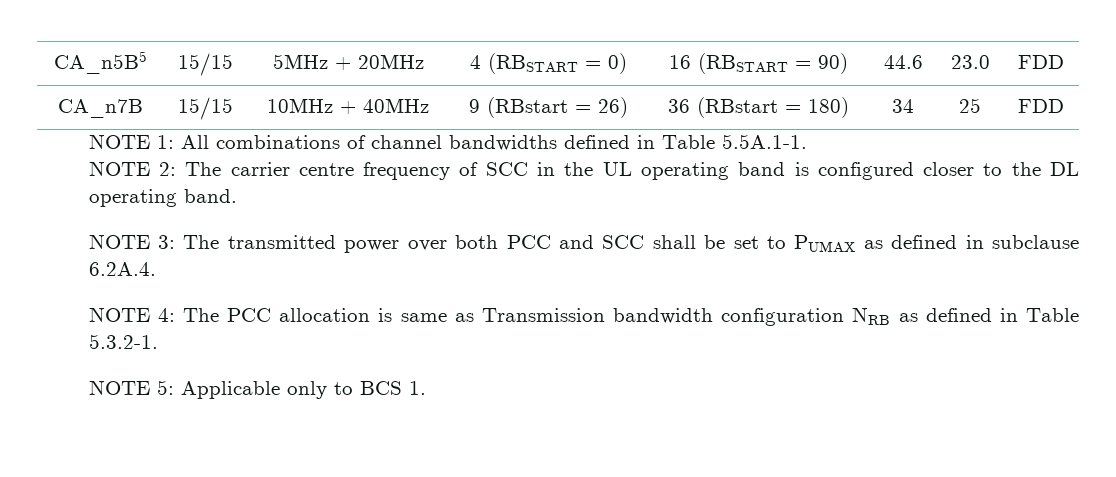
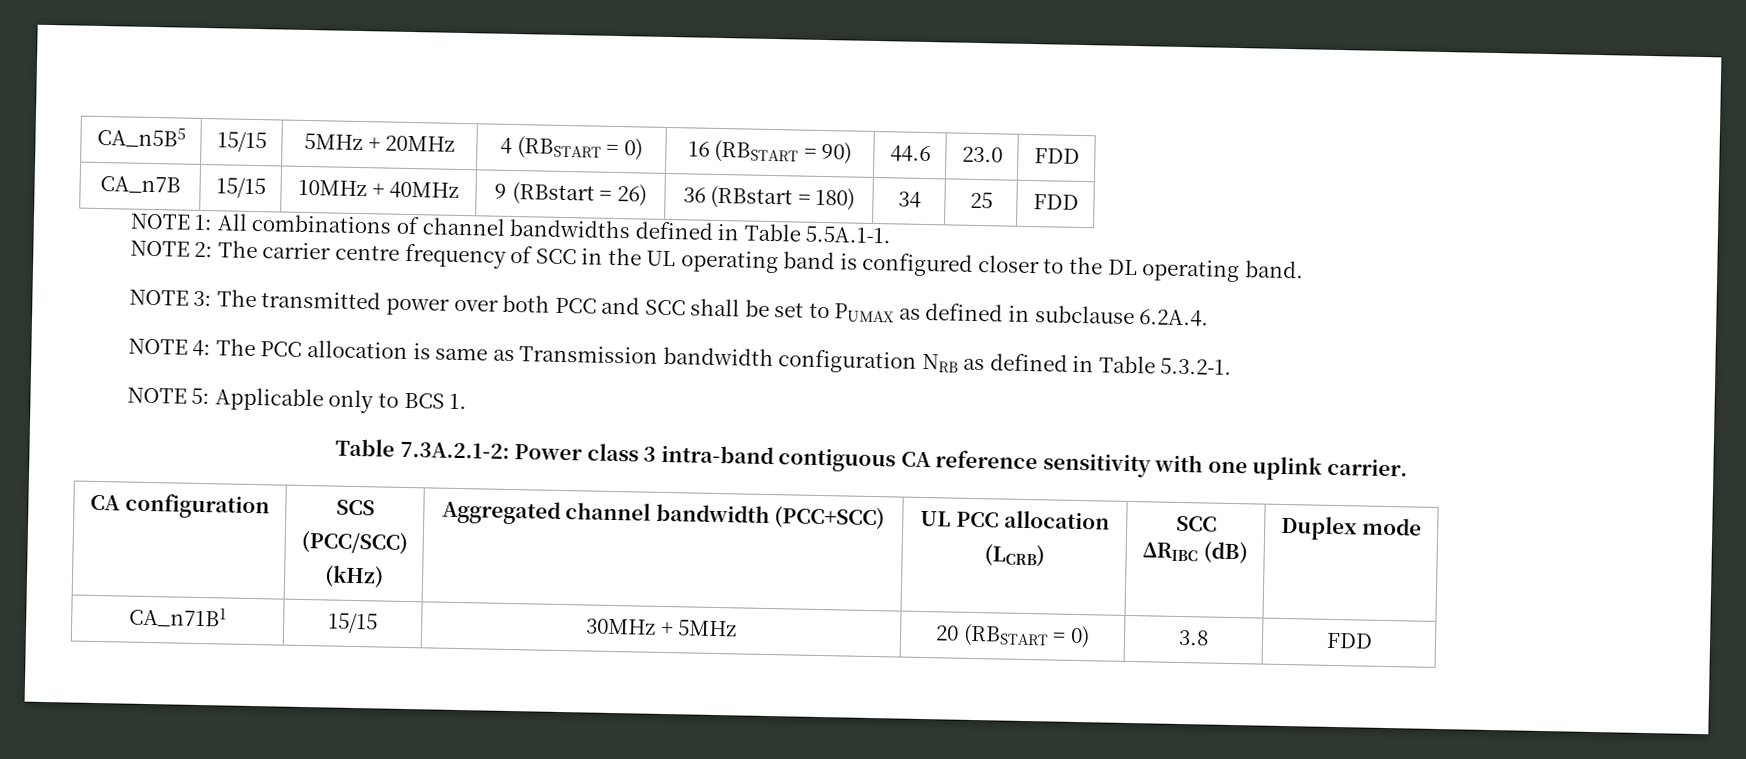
(426, 388) none -> [335,438,1408,481] [90,493,270,520] [335,499,375,516] [300,530,408,556] [323,565,384,589] [441,499,886,531] [920,510,1110,530] [983,544,1045,568] [1175,515,1217,532] [1142,541,1248,565] [1280,515,1422,541] [129,606,228,628] [327,612,378,634] [585,618,738,637] [935,623,1090,649] [1178,629,1209,646] [1325,632,1373,649] // Table 7.3A.2.1-2: Power class 3 intra-band contiguous CA reference sensitivity with one uplink carrier. // CA configuration | SCS // (PCC/SCC) // (kHz) | Aggregated channel bandwidth (PCC+SCC) | UL PCC allocation // (LCRB) | SCC // ΔRIBC (dB) | Duplex mode // CA_n71B1 | 15/15 | 30MHz + 5MHz | 20 (RBSTART = 0) | 3.8 | FDD

